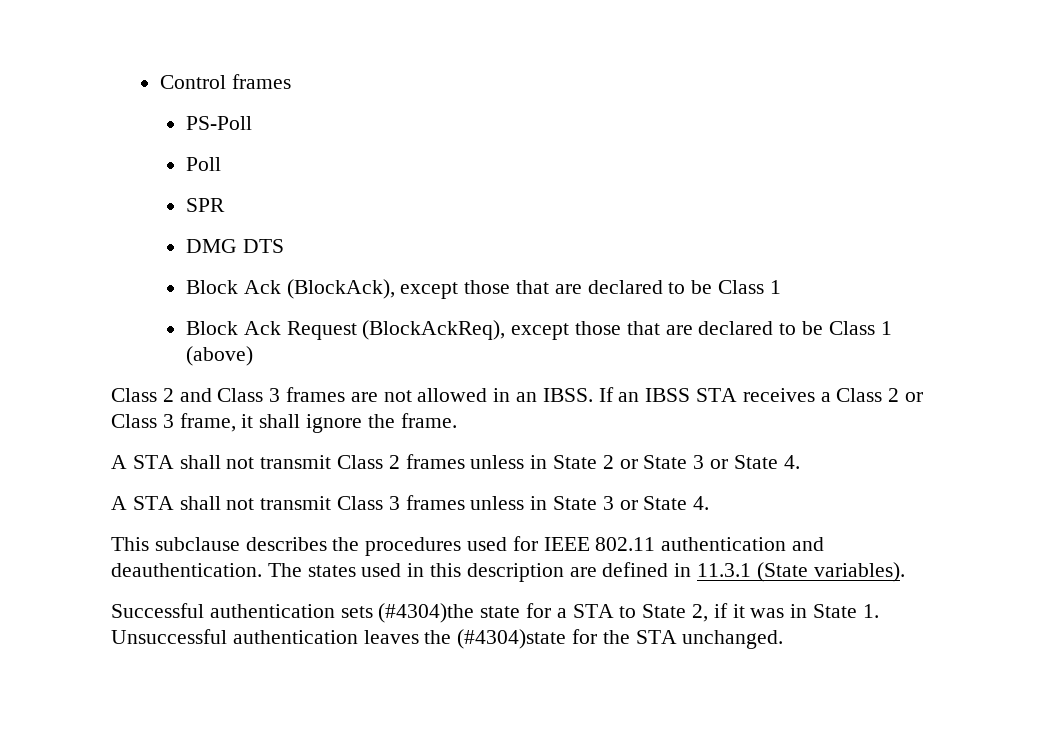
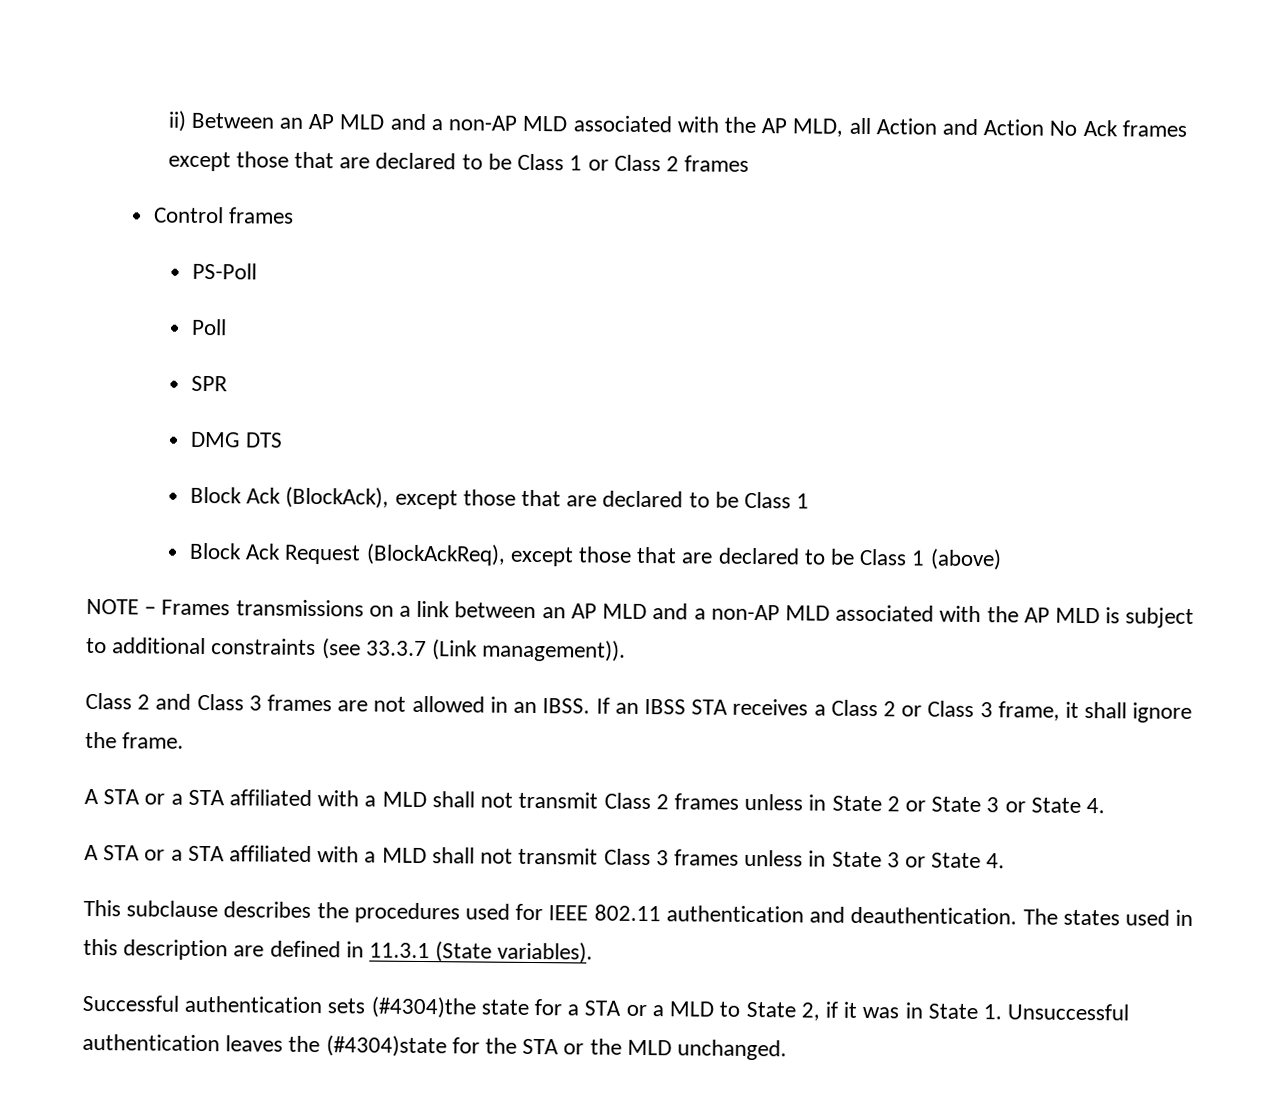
(160, 82) none -> [167,110,1187,137] [167,151,750,172] ii) Between an AP MLD and a non-AP MLD associated with the AP MLD, all Action and Action No Ack frames except those that are declared to be Class 1 or Class 2 frames //
(253, 356) none -> [86,598,1195,628] [86,637,627,662] // NOTE – Frames transmissions on a link between an AP MLD and a non-AP MLD associated with the AP MLD is subject to additional constraints (see 33.3.7 (Link management)).
(174, 462) none -> [144,789,427,808] or a STA affiliated with a MLD
(174, 503) none -> [144,845,427,864] or a STA affiliated with a MLD
(614, 611) none -> [625,1001,715,1017] or a MLD
(677, 637) none -> [563,1038,672,1056] or the MLD

